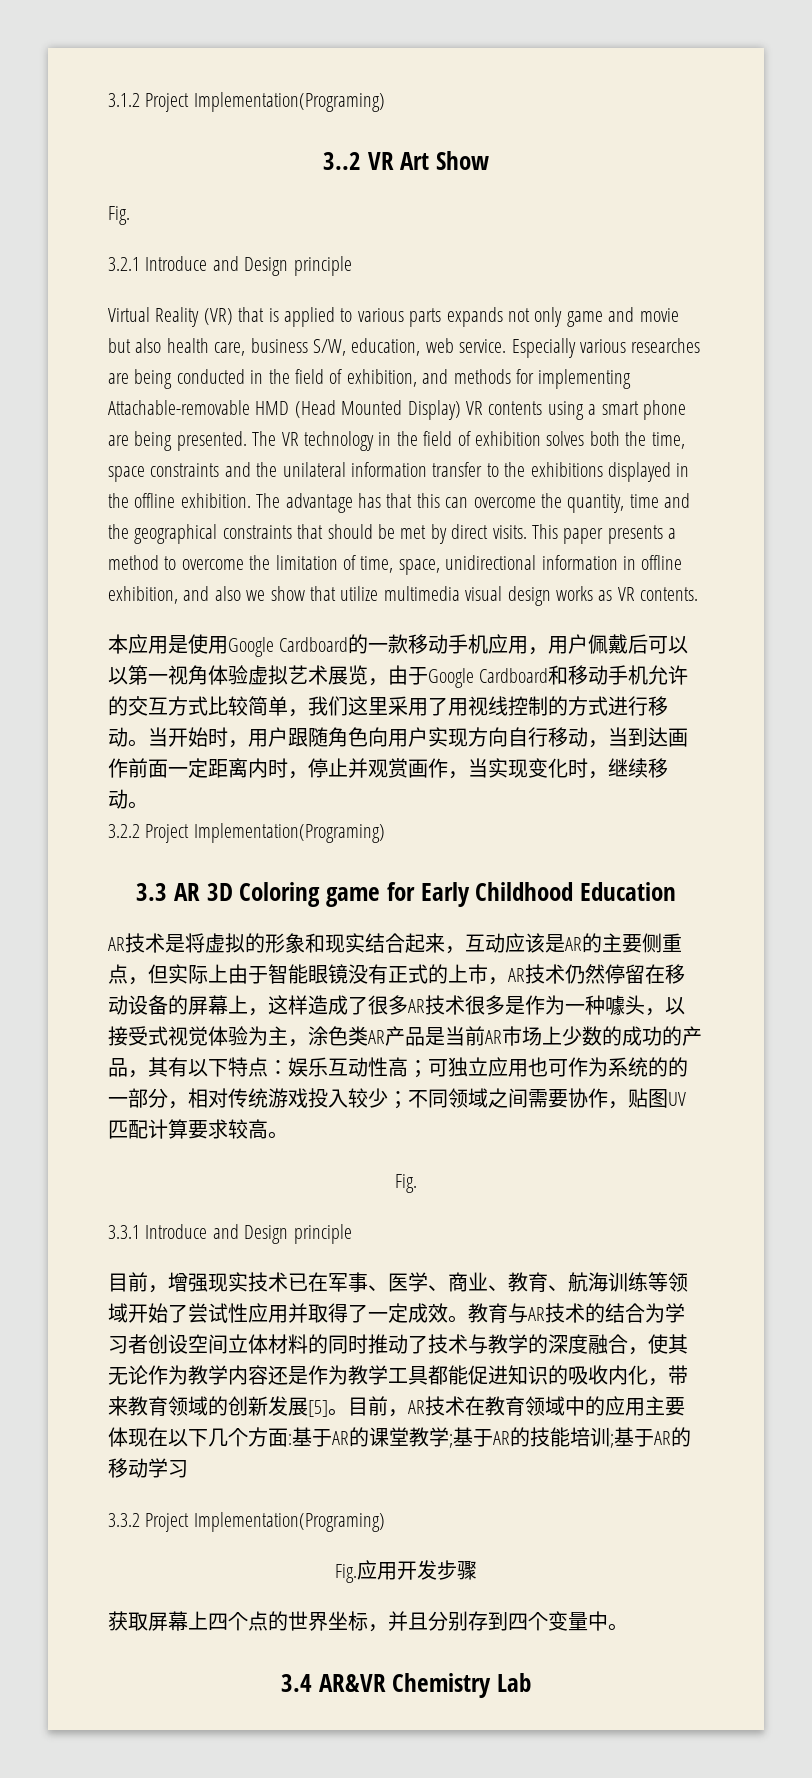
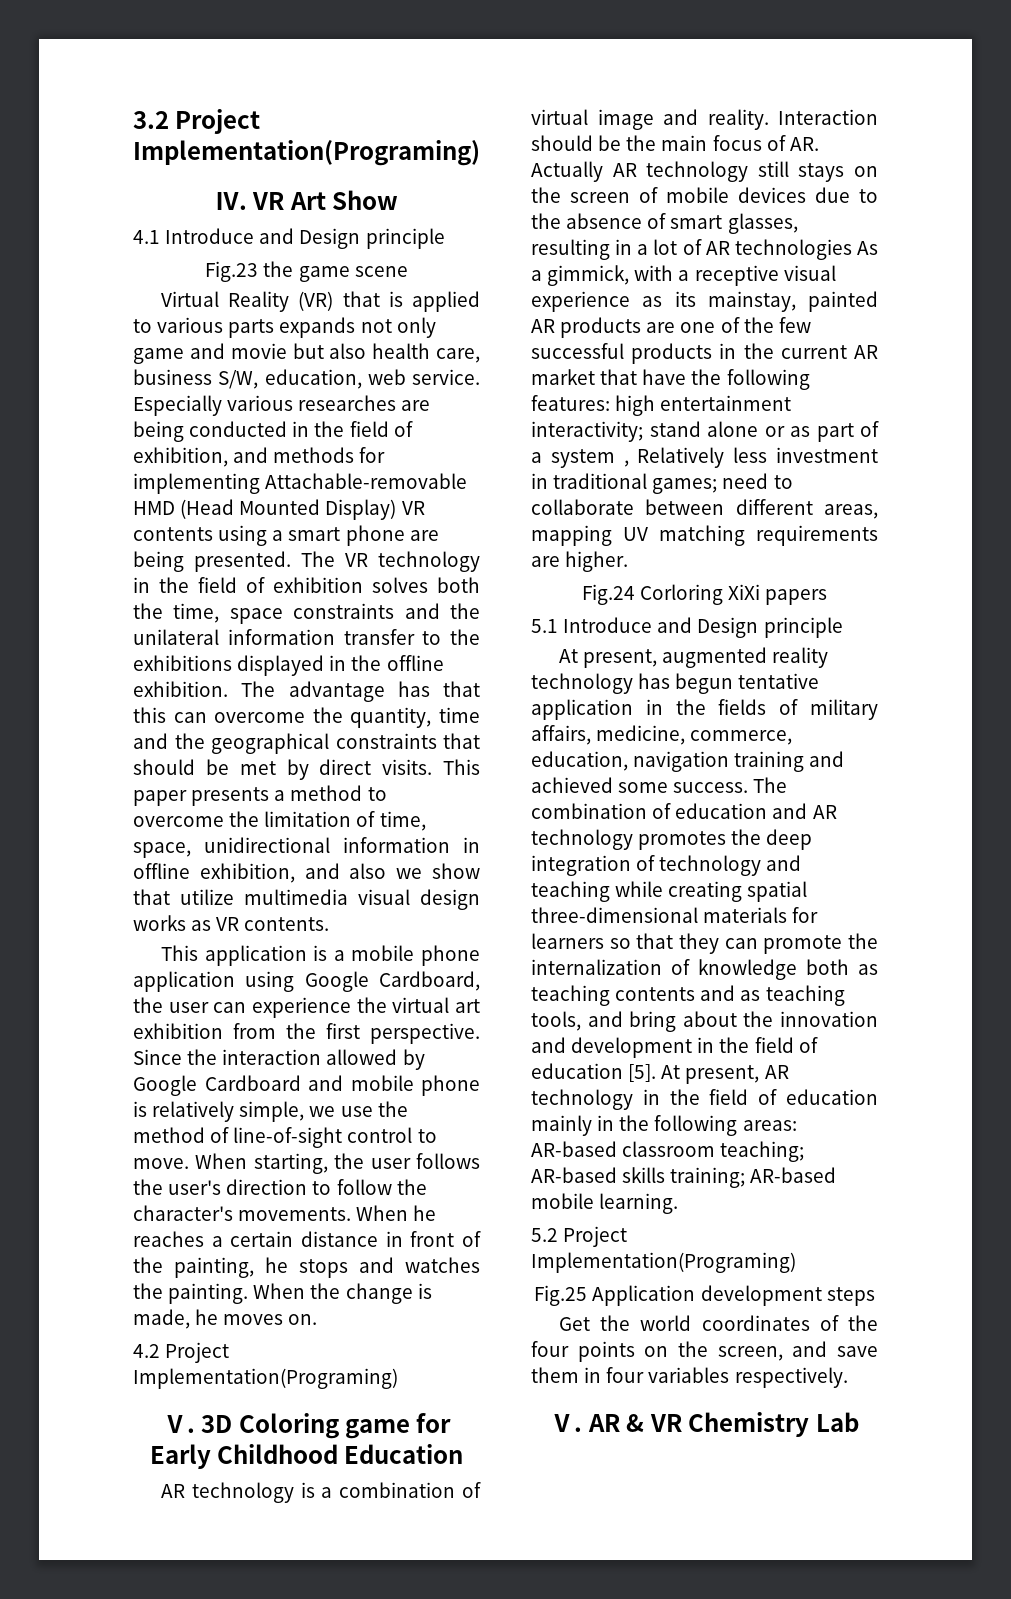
[108,92,385,112] [322,152,361,170] 3.1.2 Project Implementation(Programing) // 3..2 -> [133,109,261,134] [133,140,480,166] [214,192,247,210] 3.2 Project Implementation(Programing) // Ⅳ.
[108,206,130,225] [108,256,352,276] Fig. // 3.2.1 Introduce and Design principle -> [133,228,445,249] [205,261,408,282] 4.1 Introduce and Design principle // Fig.23 the game scene
[108,634,689,657] [108,665,689,688] [108,696,668,717] [108,727,688,748] [108,758,668,779] [108,789,148,809] [108,823,385,843] [136,883,200,901] 本应用是使用Google Cardboard的一款移动手机应用，用户佩戴后可以以第一视角体验虚拟艺术展览，由于Google Cardboard和移动手机允许的交互方式比较简单，我们这里采用了用视线控制的方式进行移动。当开始时，用户跟随角色向用户实现方向自行移动，当到达画作前面一定距离内时，停止并观赏画作，当实现变化时，继续移动。 // 3.2.2 Project Implementation(Programing) // 3.3 AR -> [160,945,480,966] [133,971,480,992] [133,997,480,1018] [133,1023,480,1044] [133,1049,425,1070] [133,1075,480,1096] [133,1101,408,1122] [133,1127,437,1148] [133,1153,480,1174] [133,1179,427,1195] [133,1205,437,1221] [133,1231,482,1247] [133,1257,480,1278] [133,1283,432,1304] [133,1309,318,1329] [133,1342,230,1363] [133,1368,398,1389] [162,1415,195,1433] This application is a mobile phone application using Google Cardboard, the user can experience the virtual art exhibition from the first perspective. Since the interaction allowed by Google Cardboard and mobile phone is relatively simple, we use the method of line-of-sight control to move. When starting, the user follows the user's direction to follow the character's movements. When he reaches a certain distance in front of the painting, he stops and watches the painting. When the change is made, he moves on. // 4.2 Project Implementation(Programing) // Ⅴ.
[125,933,682,954] [108,964,685,985] [108,995,685,1016] [108,1026,702,1047] [108,1057,688,1078] [108,1088,686,1109] [108,1119,288,1139] [395,1174,417,1193] [108,1224,352,1244] [108,1272,688,1293] [108,1303,685,1323] [108,1334,688,1355] [108,1365,688,1386] [108,1396,685,1417] [108,1427,691,1448] [108,1458,188,1478] [108,1512,385,1532] [335,1560,477,1583] [108,1611,628,1632] [280,1674,386,1692] 技术是将虚拟的形象和现实结合起来，互动应该是AR的主要侧重点，但实际上由于智能眼镜没有正式的上市，AR技术仍然停留在移动设备的屏幕上，这样造成了很多AR技术很多是作为一种噱头，以接受式视觉体验为主，涂色类AR产品是当前AR市场上少数的成功的产品，其有以下特点：娱乐互动性高；可独立应用也可作为系统的的一部分，相对传统游戏投入较少；不同领域之间需要协作，贴图UV匹配计算要求较高。 // Fig. // 3.3.1 Introduce and Design principle // 目前，增强现实技术已在军事、医学、商业、教育、航海训练等领域开始了尝试性应用并取得了一定成效。教育与AR技术的结合为学习者创设空间立体材料的同时推动了技术与教学的深度融合，使其无论作为教学内容还是作为教学工具都能促进知识的吸收内化，带来教育领域的创新发展[5]。目前，AR技术在教育领域中的应用主要体现在以下几个方面:基于AR的课堂教学;基于AR的技能培训;基于AR的移动学习 // 3.3.2 Project Implementation(Programing) // Fig.应用开发步骤 // 获取屏幕上四个点的世界坐标，并且分别存到四个变量中。 // 3.4 AR&VR -> [191,1482,481,1503] [531,109,878,130] [531,135,819,151] [531,161,878,182] [531,187,878,203] [531,213,798,234] [531,239,878,260] [531,265,836,286] [531,291,878,312] [531,317,811,338] [531,343,878,364] [531,369,810,390] [531,395,792,416] [531,421,879,442] [531,447,878,468] [531,473,793,494] [531,499,878,519] [531,525,878,546] [531,551,629,572] [581,584,828,605] [531,617,843,638] [558,647,829,668] [531,673,820,694] [531,699,878,720] [531,725,793,745] [531,751,845,772] [531,777,788,793] [531,803,837,819] [531,829,813,850] [531,855,802,876] [531,881,808,902] [531,907,819,923] [531,933,878,954] [531,959,878,980] [531,985,845,1006] [531,1011,878,1032] [531,1037,818,1058] [531,1063,789,1084] [531,1089,878,1110] [531,1115,797,1136] [531,1141,805,1162] [531,1167,837,1188] [531,1193,679,1214] [531,1226,628,1247] [531,1252,796,1273] [534,1285,875,1306] [558,1315,878,1331] [531,1341,878,1362] [531,1367,848,1388] [550,1414,682,1432] technology is a combination of virtual image and reality. Interaction should be the main focus of AR. Actually AR technology still stays on the screen of mobile devices due to the absence of smart glasses, resulting in a lot of AR technologies As a gimmick, with a receptive visual experience as its mainstay, painted AR products are one of the few successful products in the current AR market that have the following features: high entertainment interactivity; stand alone or as part of a system , Relatively less investment in traditional games; need to collaborate between different areas, mapping UV matching requirements are higher. // Fig.24 Corloring XiXi papers // 5.1 Introduce and Design principle // At present, augmented reality technology has begun tentative application in the fields of military affairs, medicine, commerce, education, navigation training and achieved some success. The combination of education and AR technology promotes the deep integration of technology and teaching while creating spatial three-dimensional materials for learners so that they can promote the internalization of knowledge both as teaching contents and as teaching tools, and bring about the innovation and development in the field of education [5]. At present, AR technology in the field of education mainly in the following areas: AR-based classroom teaching; AR-based skills training; AR-based mobile learning. // 5.2 Project Implementation(Programing) // Fig.25 Application development steps // Get the world coordinates of the four points on the screen, and save them in four variables respectively. // Ⅴ. AR & VR

